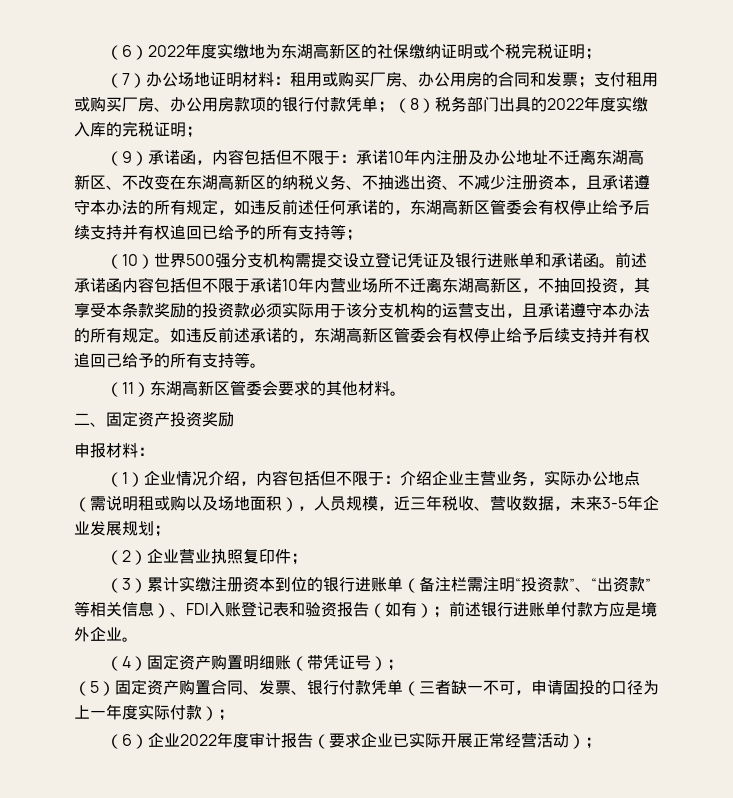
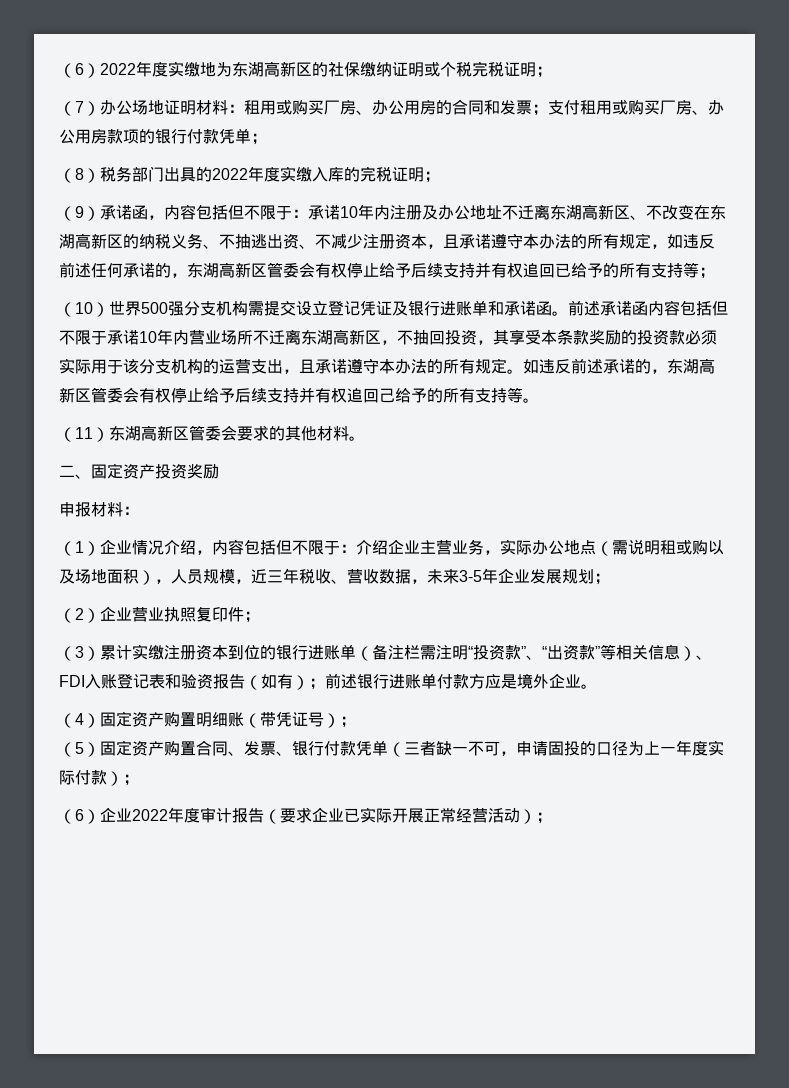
(394, 107) none -> (267, 139) //

